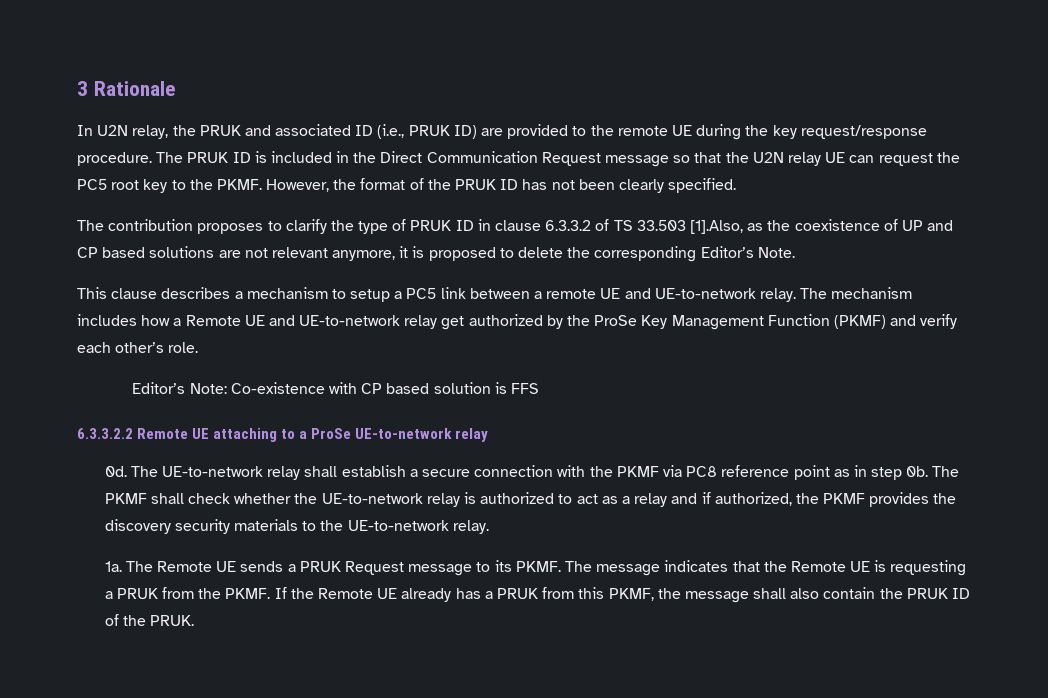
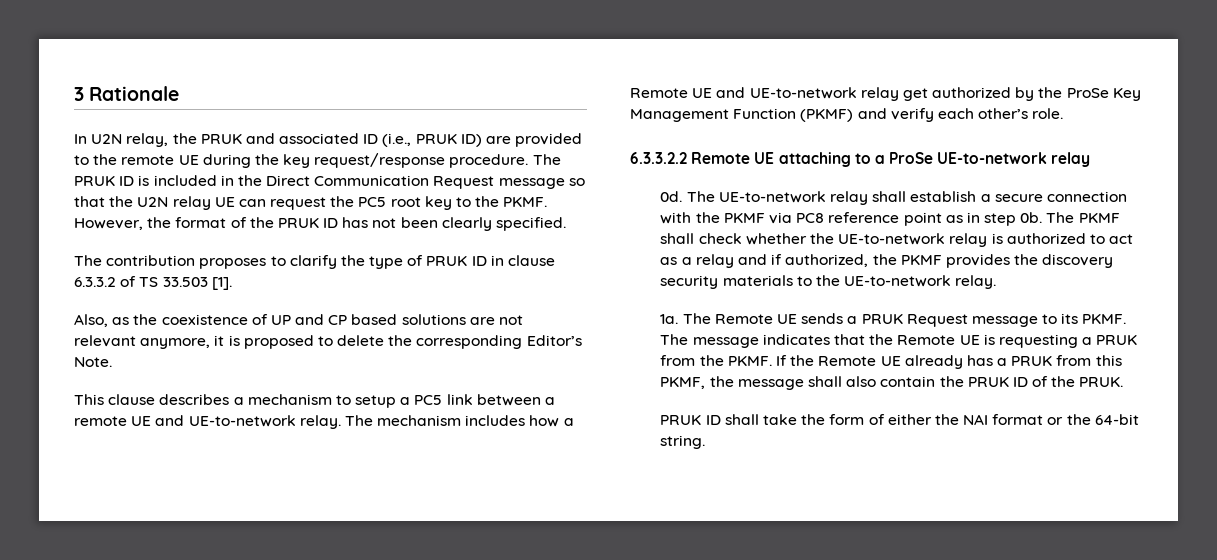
[689,220,743,234] [1].Also, -> [211,277,232,290] [74,314,108,327] [1]. // Also,
[132,382,539,394] // Editor’s Note: Co-existence with CP based solution is FFS -> (1064, 113) none
(195, 620) none -> [660,414,1139,425] [660,435,706,449] // PRUK ID shall take the form of either the NAI format or the 64-bit string.

